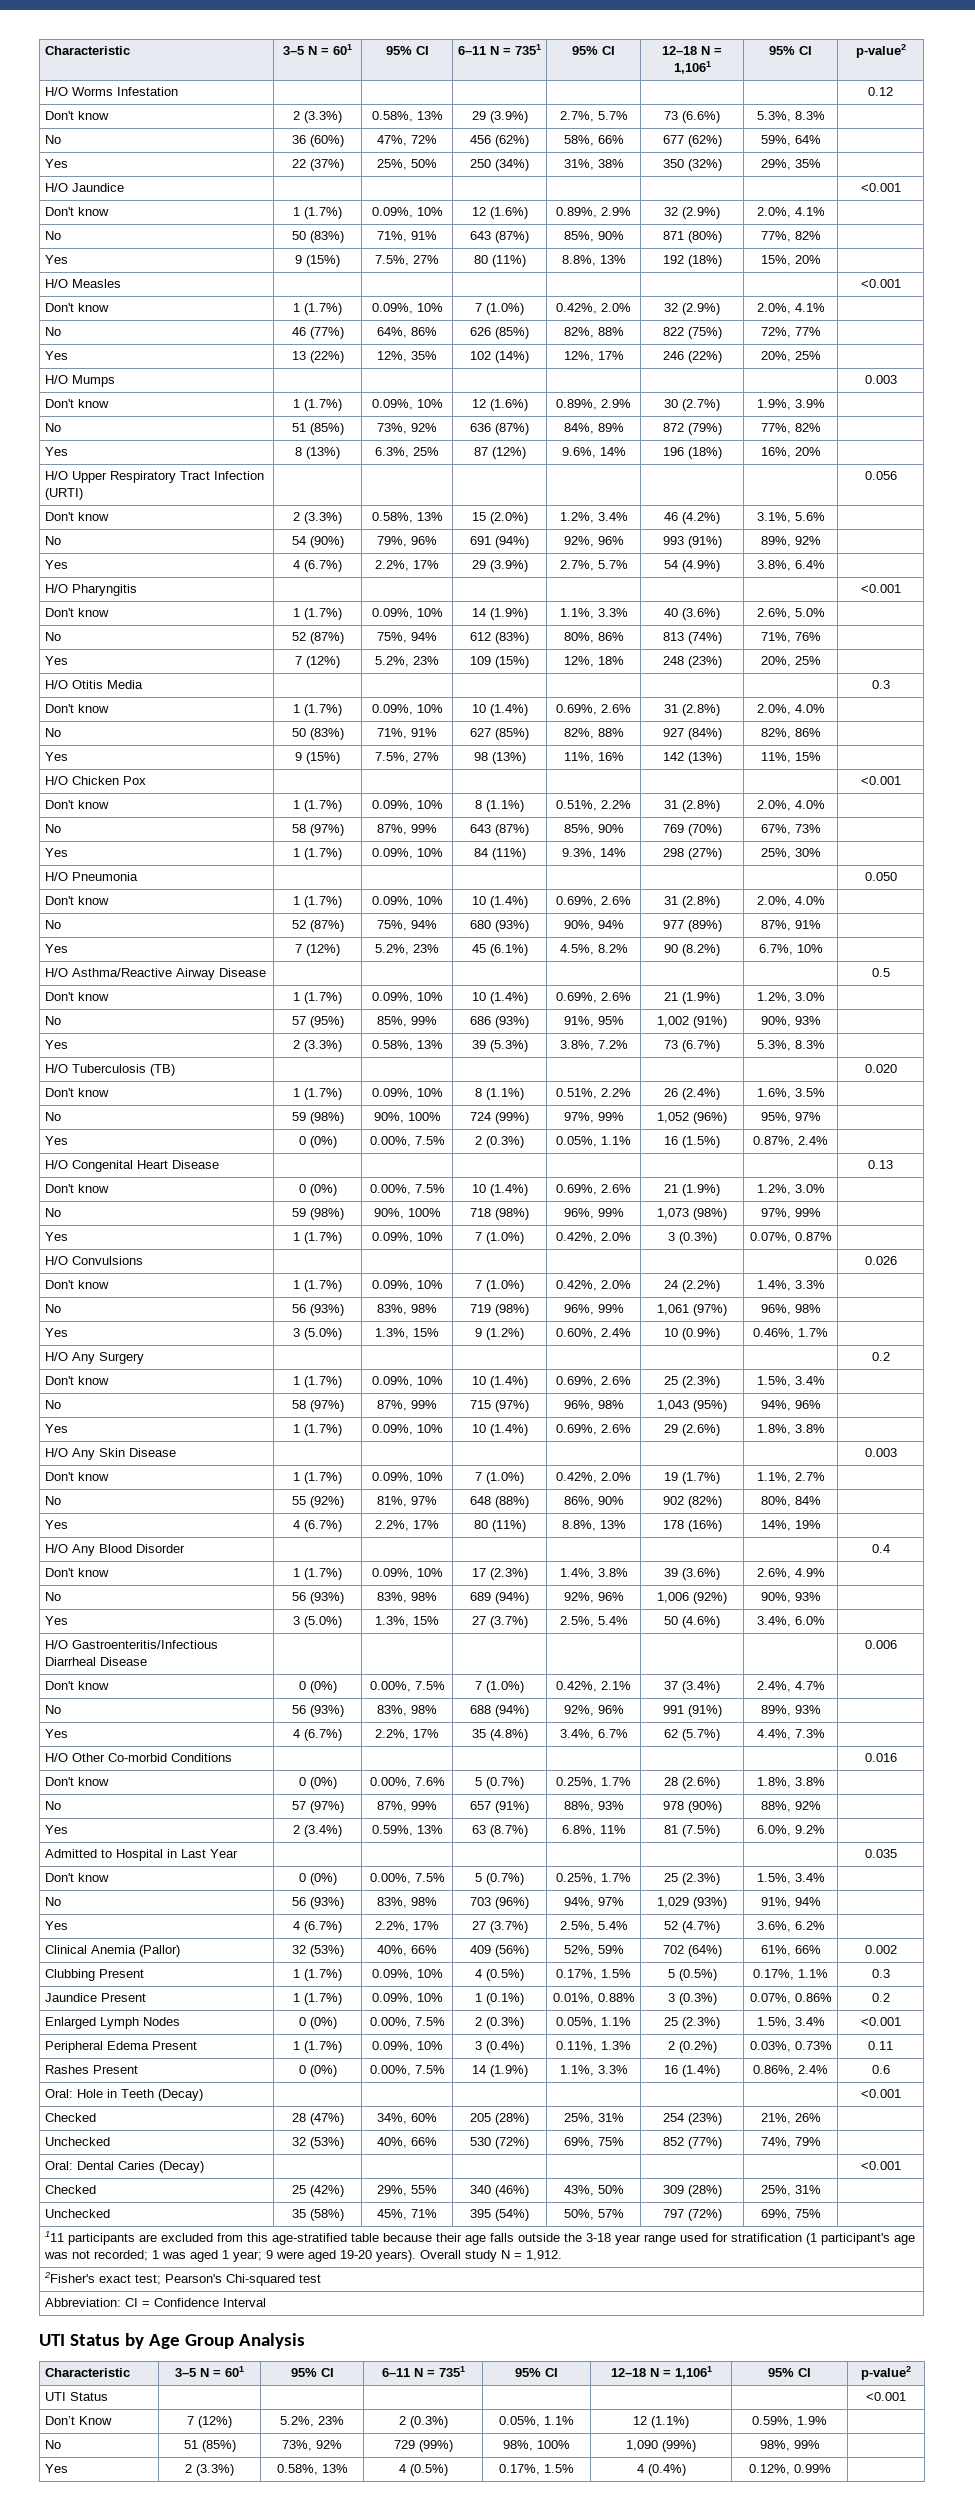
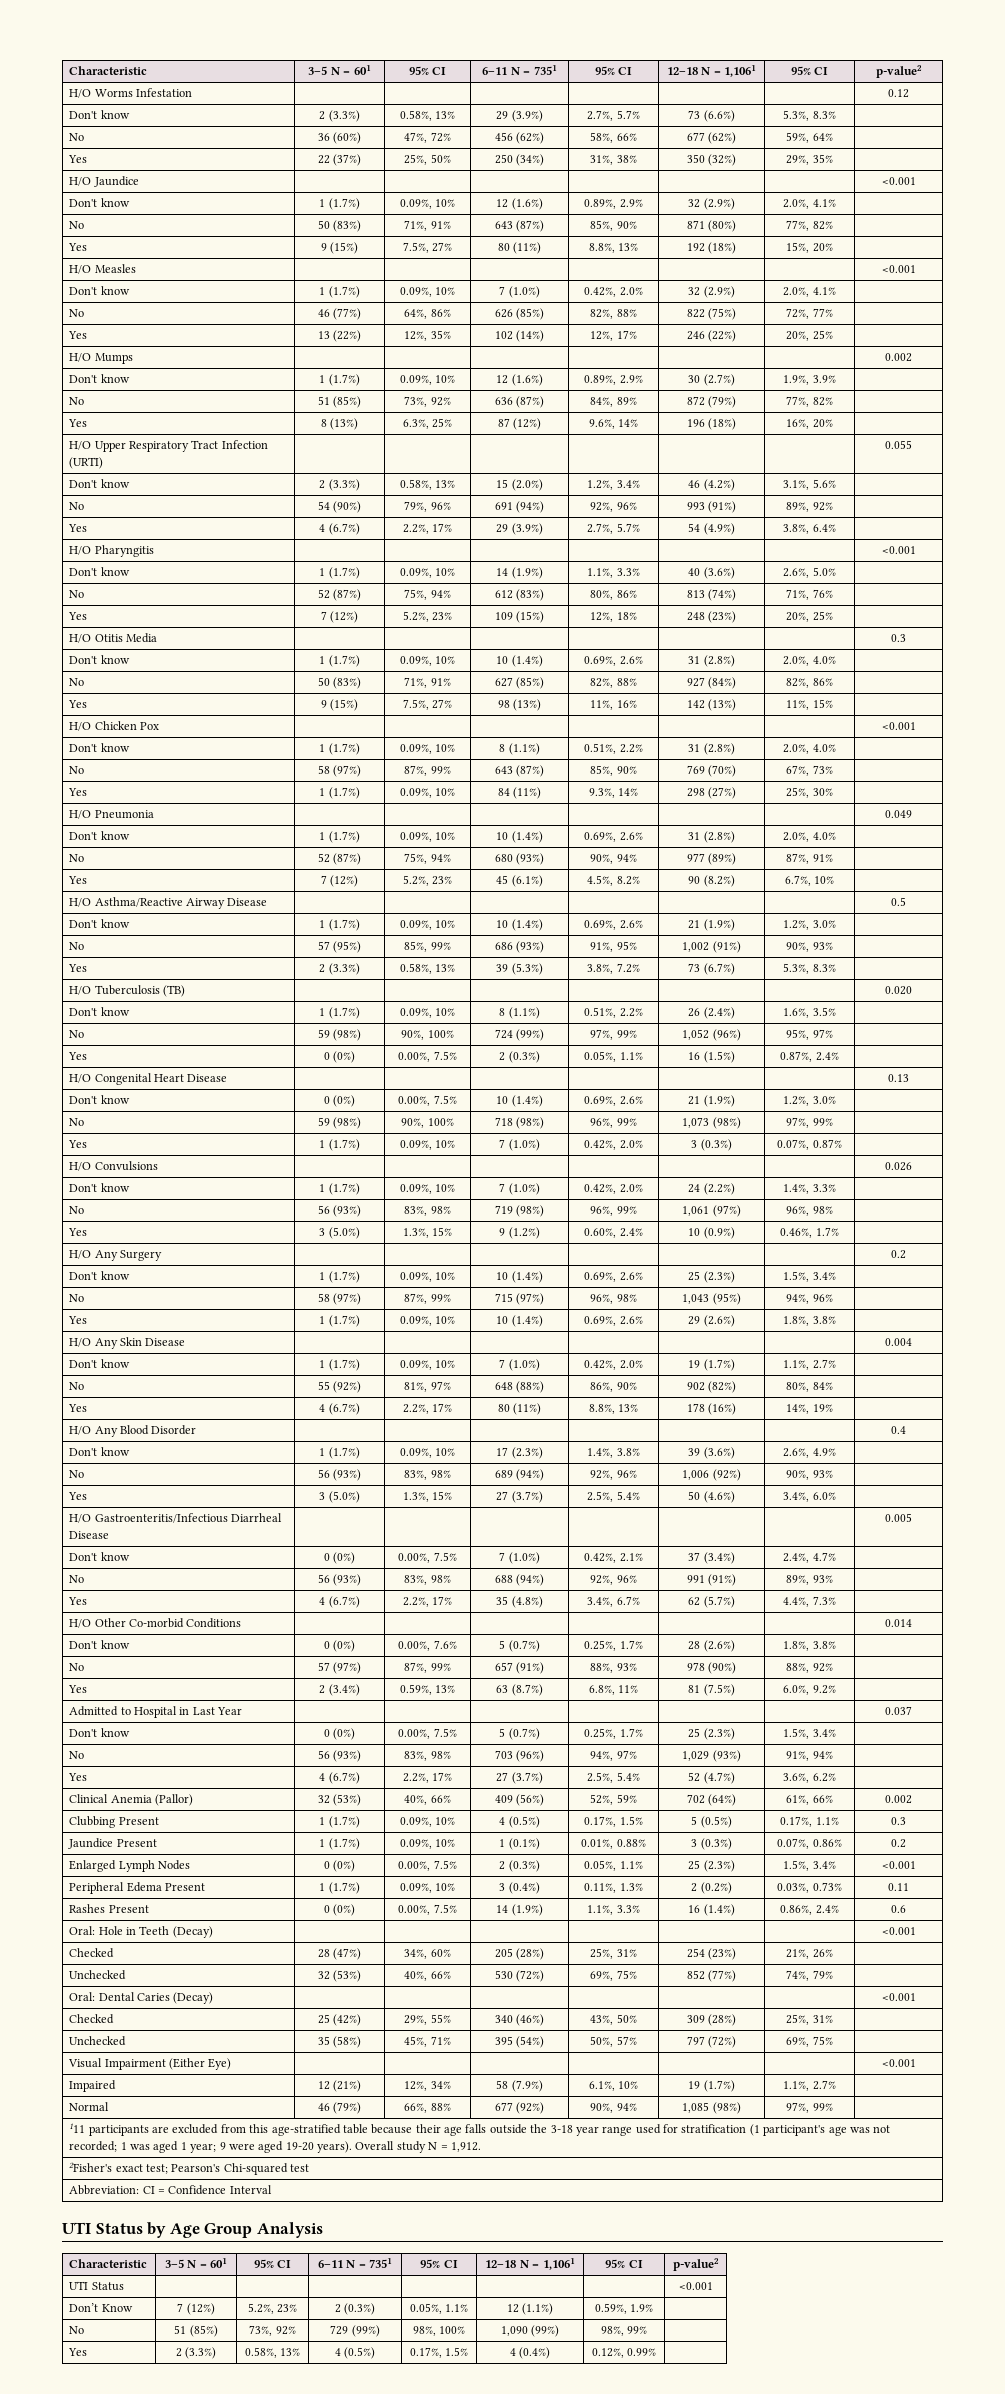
[864,375,897,384] 0.003 -> [885,353,912,362] 0.002
[864,471,897,480] 0.056 -> [885,440,912,449] 0.055
[864,872,897,881] 0.050 -> [885,810,912,818] 0.049
[864,1448,897,1457] 0.003 -> [885,1338,912,1346] 0.004
[864,1640,897,1649] 0.006 -> [885,1513,912,1522] 0.005
[864,1753,897,1762] 0.016 -> [885,1619,912,1627] 0.014
[864,1849,897,1858] 0.035 -> [885,1706,912,1715] 0.037
(821, 2213) none -> [68,2058,232,2070] [881,2059,916,2067] [69,2080,117,2092] [317,2080,362,2092] [404,2081,451,2091] [496,2080,543,2092] [588,2081,639,2091] [688,2080,735,2092] [783,2080,836,2091] [69,2102,110,2111] [317,2102,362,2114] [404,2103,451,2113] [494,2102,545,2114] [590,2103,637,2113] [682,2102,741,2114] [786,2102,833,2113] // Visual Impairment (Either Eye) | | | | | | | <0.001 // Impaired | 12 (21%) | 12%, 34% | 58 (7.9%) | 6.1%, 10% | 19 (1.7%) | 1.1%, 2.7% | // Normal | 46 (79%) | 66%, 88% | 677 (92%) | 90%, 94% | 1,085 (98%) | 97%, 99% |

